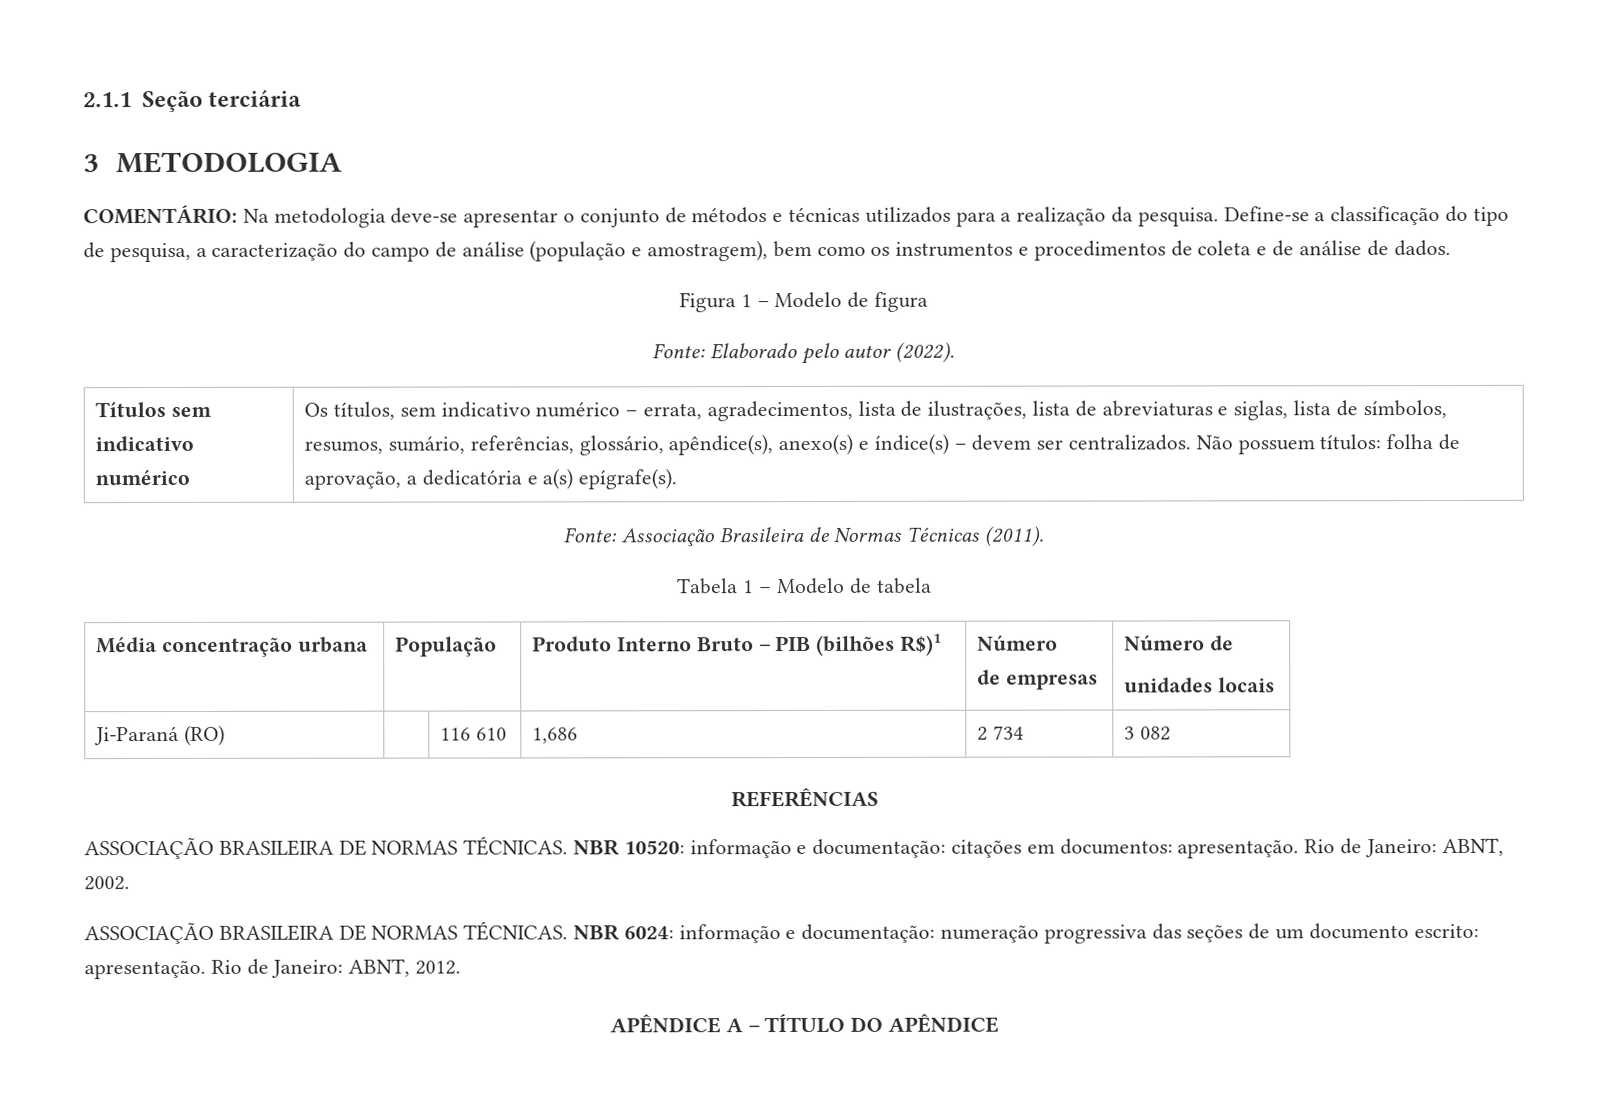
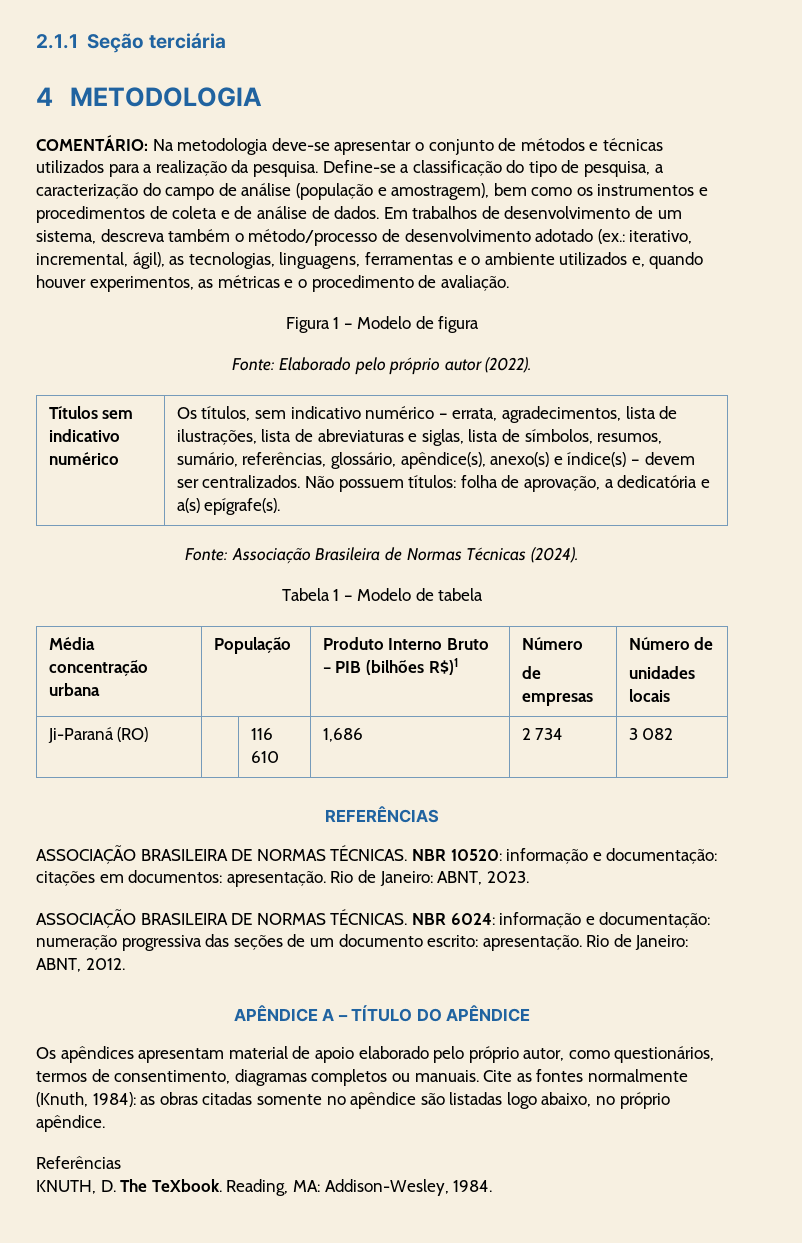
[83,154,99,173] 3 -> [36,87,53,106] 4
(1451, 248) none -> [383,206,682,219] [36,229,693,246] [36,252,704,269] [36,275,509,292] Em trabalhos de desenvolvimento de um sistema, descreva também o método/processo de desenvolvimento adotado (ex.: iterativo, incremental, ágil), as tecnologias, linguagens, ferramentas e o ambiente utilizados e, quando houver experimentos, as métricas e o procedimento de avaliação.
(839, 353) none -> [389,357,441,375] próprio
[983,525,1044,547] (2011). -> [530,547,579,563] (2024).
[84,876,130,891] 2002. -> [486,871,529,883] 2023.
(1000, 1023) none -> [36,1046,715,1063] [36,1069,688,1086] [36,1092,670,1109] [36,1115,105,1132] [36,1156,121,1169] [36,1179,493,1196] // Os apêndices apresentam material de apoio elaborado pelo próprio autor, como questionários, termos de consentimento, diagramas completos ou manuais. Cite as fontes normalmente (Knuth, 1984): as obras citadas somente no apêndice são listadas logo abaixo, no próprio apêndice. // Referências // KNUTH, D. The TeXbook. Reading, MA: Addison-Wesley, 1984.

